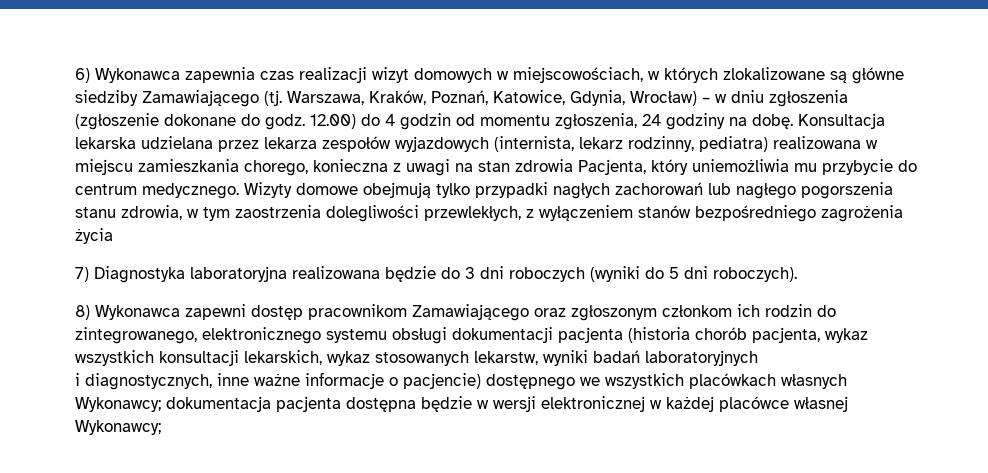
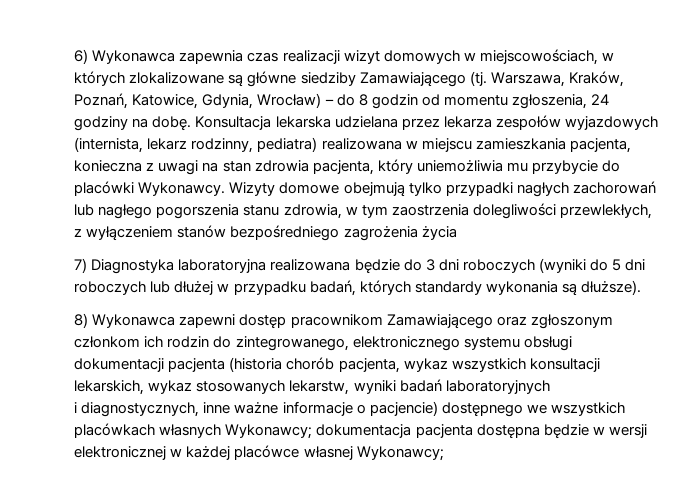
[714,90,848,107] [74,113,395,130] w dniu zgłoszenia (zgłoszenie dokonane do godz. 12.00) do 4 -> [336,94,368,106] do 8
[243,160,308,176] chorego, -> [569,138,631,153] pacjenta,
[577,159,646,175] Pacjenta, -> [312,160,374,175] pacjenta,
[74,183,239,199] centrum medycznego. -> [74,181,226,196] placówki Wykonawcy.
[712,267,797,282] roboczych). -> [74,280,641,296] roboczych lub dłużej w przypadku badań, których standardy wykonania są dłuższe).

